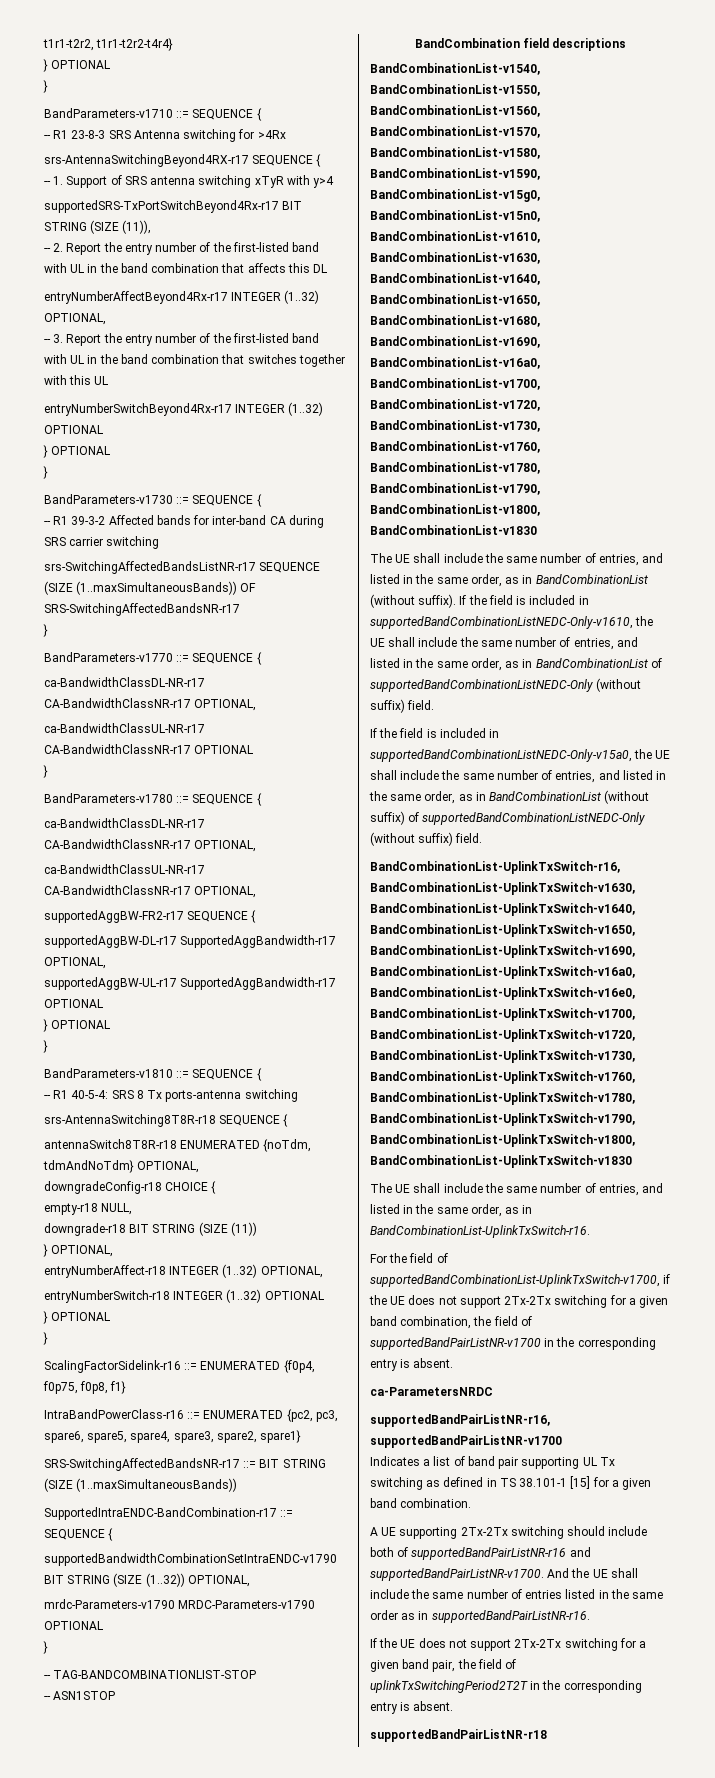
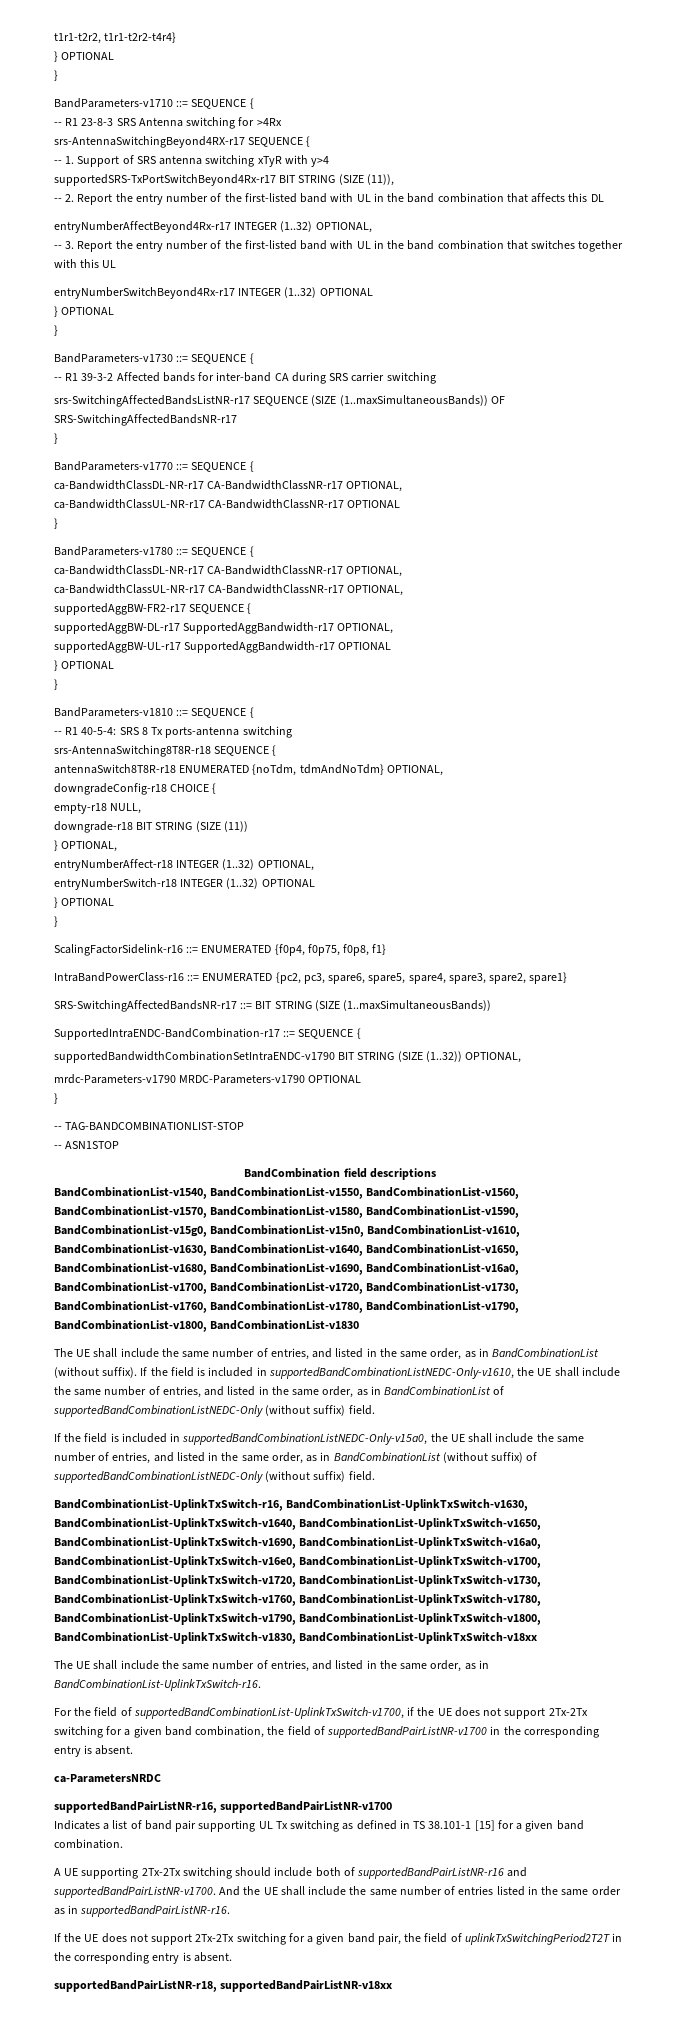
[370,1155,632,1168] BandCombinationList-UplinkTxSwitch-v1830 -> [54,1632,538,1644] BandCombinationList-UplinkTxSwitch-v1830, BandCombinationList-UplinkTxSwitch-v18xx
[370,1729,547,1742] supportedBandPairListNR-r18 -> [54,1980,393,1992] supportedBandPairListNR-r18, supportedBandPairListNR-v18xx

